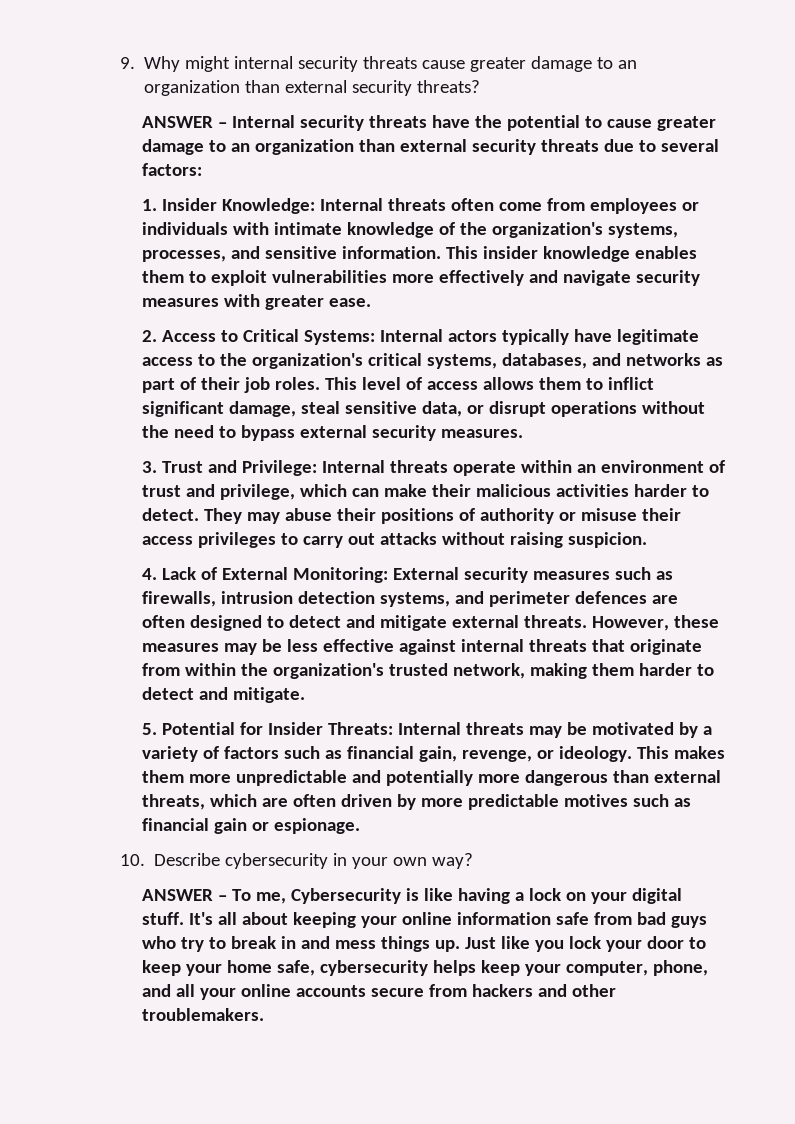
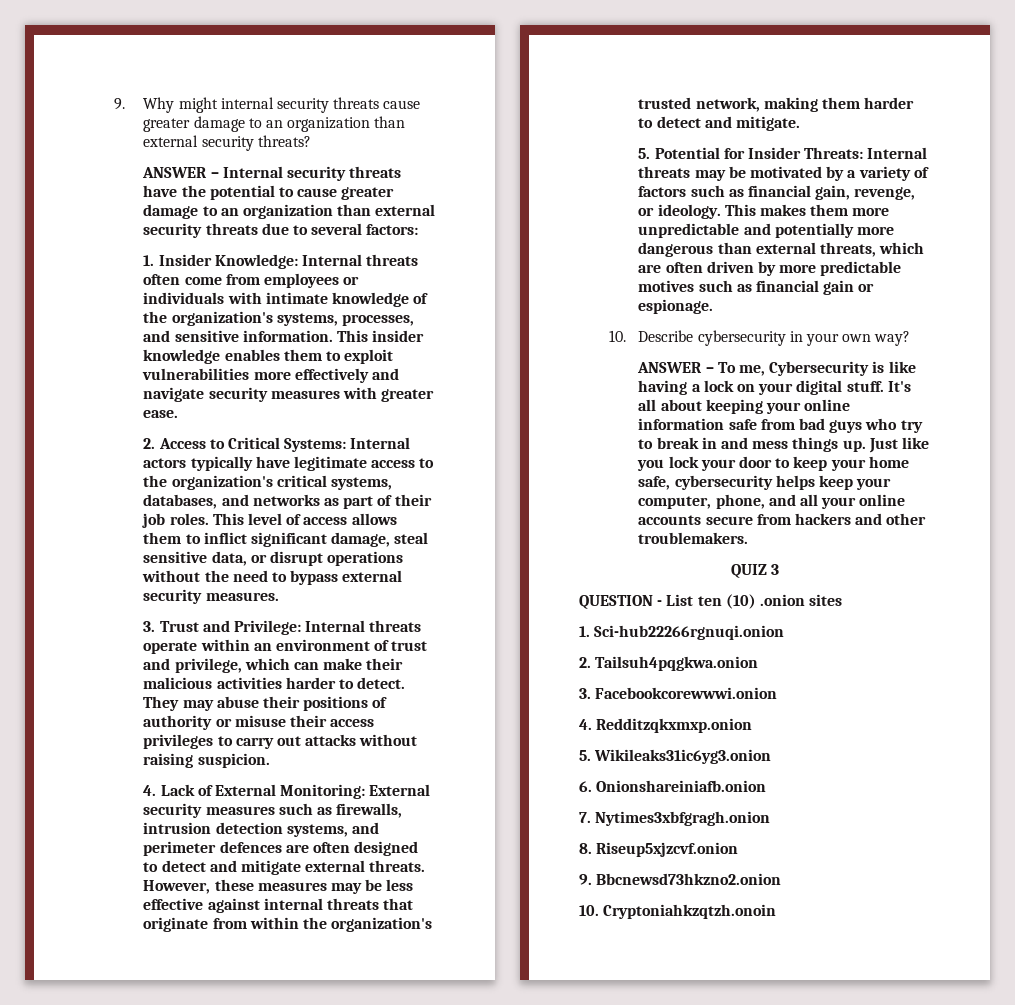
(265, 1014) none -> [730,564,780,578] [579,594,843,609] [579,625,785,640] [579,656,759,671] [579,687,778,699] [579,718,753,733] [579,749,772,764] [579,780,767,792] [579,811,771,826] [579,842,739,857] [579,873,782,885] [579,904,777,919] // QUIZ 3 // QUESTION - List ten (10) .onion sites // 1. Sci-hub22266rgnuqi.onion // 2. Tailsuh4pqgkwa.onion // 3. Facebookcorewwwi.onion // 4. Redditzqkxmxp.onion // 5. Wikileaks31ic6yg3.onion // 6. Onionshareiniafb.onion // 7. Nytimes3xbfgragh.onion // 8. Riseup5xjzcvf.onion // 9. Bbcnewsd73hkzno2.onion // 10. Cryptoniahkzqtzh.onoin

